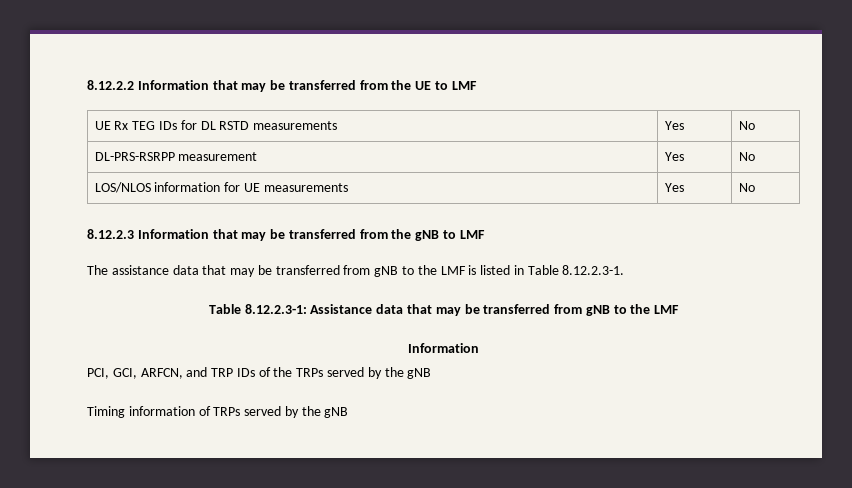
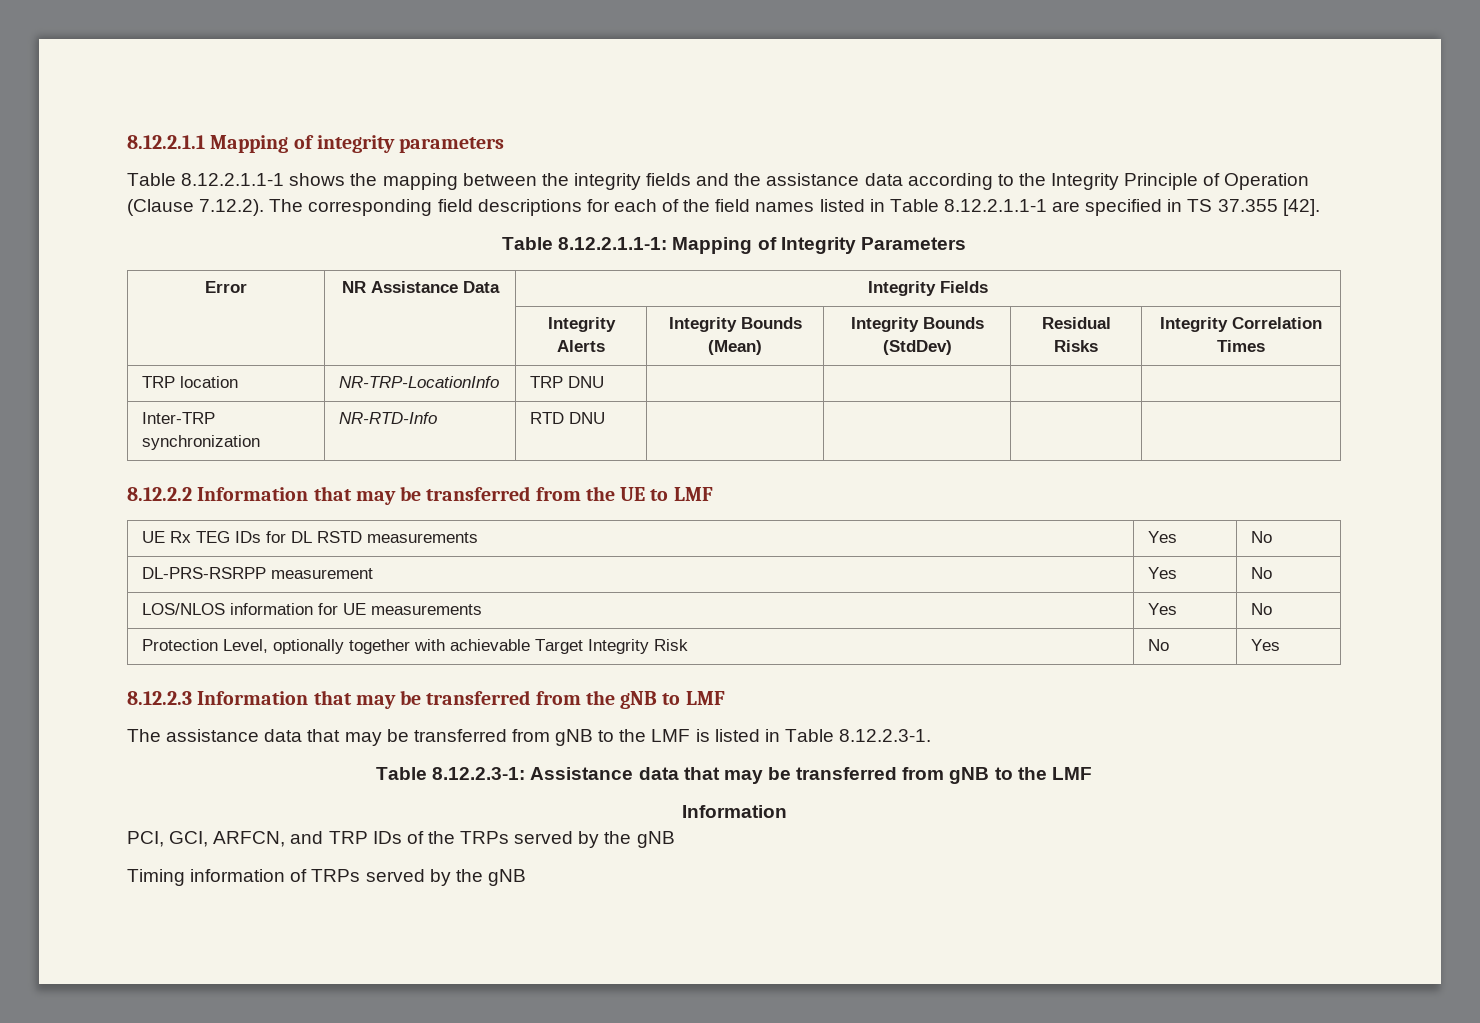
(87, 85) none -> [127,135,505,153] [127,173,1310,190] [127,199,1320,216] [502,237,966,254] [205,281,247,293] [341,281,500,293] [868,281,988,296] [547,317,616,332] [557,340,605,352] [668,317,802,332] [708,340,762,355] [850,317,984,332] [882,340,952,355] [1041,317,1111,329] [1054,340,1098,352] [1160,317,1322,332] [1217,340,1265,352] [142,376,239,388] [339,376,500,388] [530,376,605,388] [142,412,216,424] [142,435,261,450] [339,412,438,424] [530,412,606,424] 8.12.2.1.1 Mapping of integrity parameters // Table 8.12.2.1.1-1 shows the mapping between the integrity fields and the assistance data according to the Integrity Principle of Operation (Clause 7.12.2). The corresponding field descriptions for each of the field names listed in Table 8.12.2.1.1-1 are specified in TS 37.355 [42]. // Table 8.12.2.1.1-1: Mapping of Integrity Parameters // Error | NR Assistance Data | Integrity Fields // | | Integrity Alerts | Integrity Bounds (Mean) | Integrity Bounds (StdDev) | Residual Risks | Integrity Correlation Times // TRP location | NR-TRP-LocationInfo | TRP DNU | | | | // Inter-TRP synchronization | NR-RTD-Info | RTD DNU | | | | //
(755, 187) none -> [142,639,689,654] [1148,639,1170,651] [1251,639,1281,651] // Protection Level, optionally together with achievable Target Integrity Risk | No | Yes

